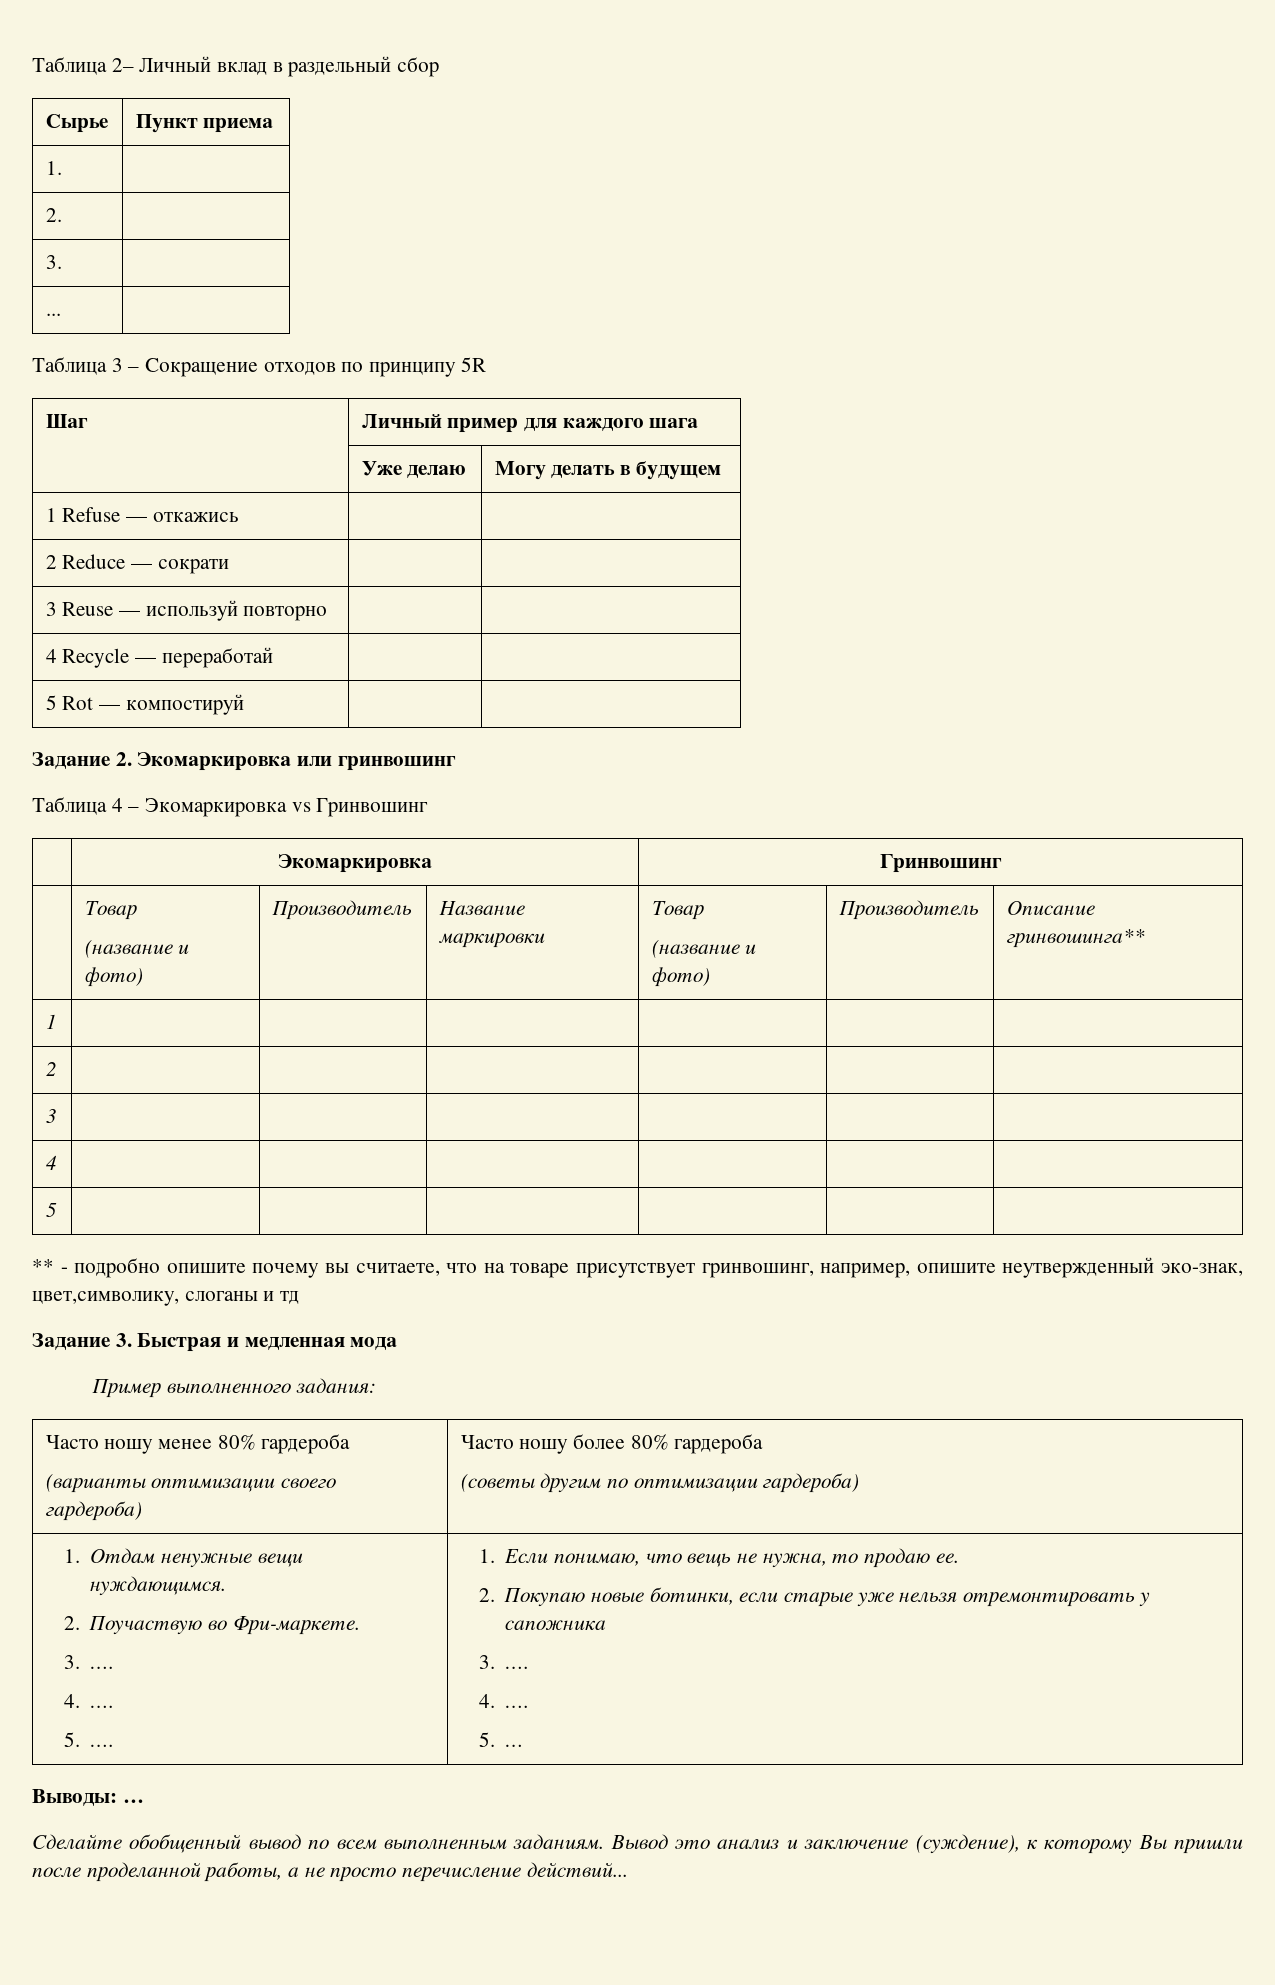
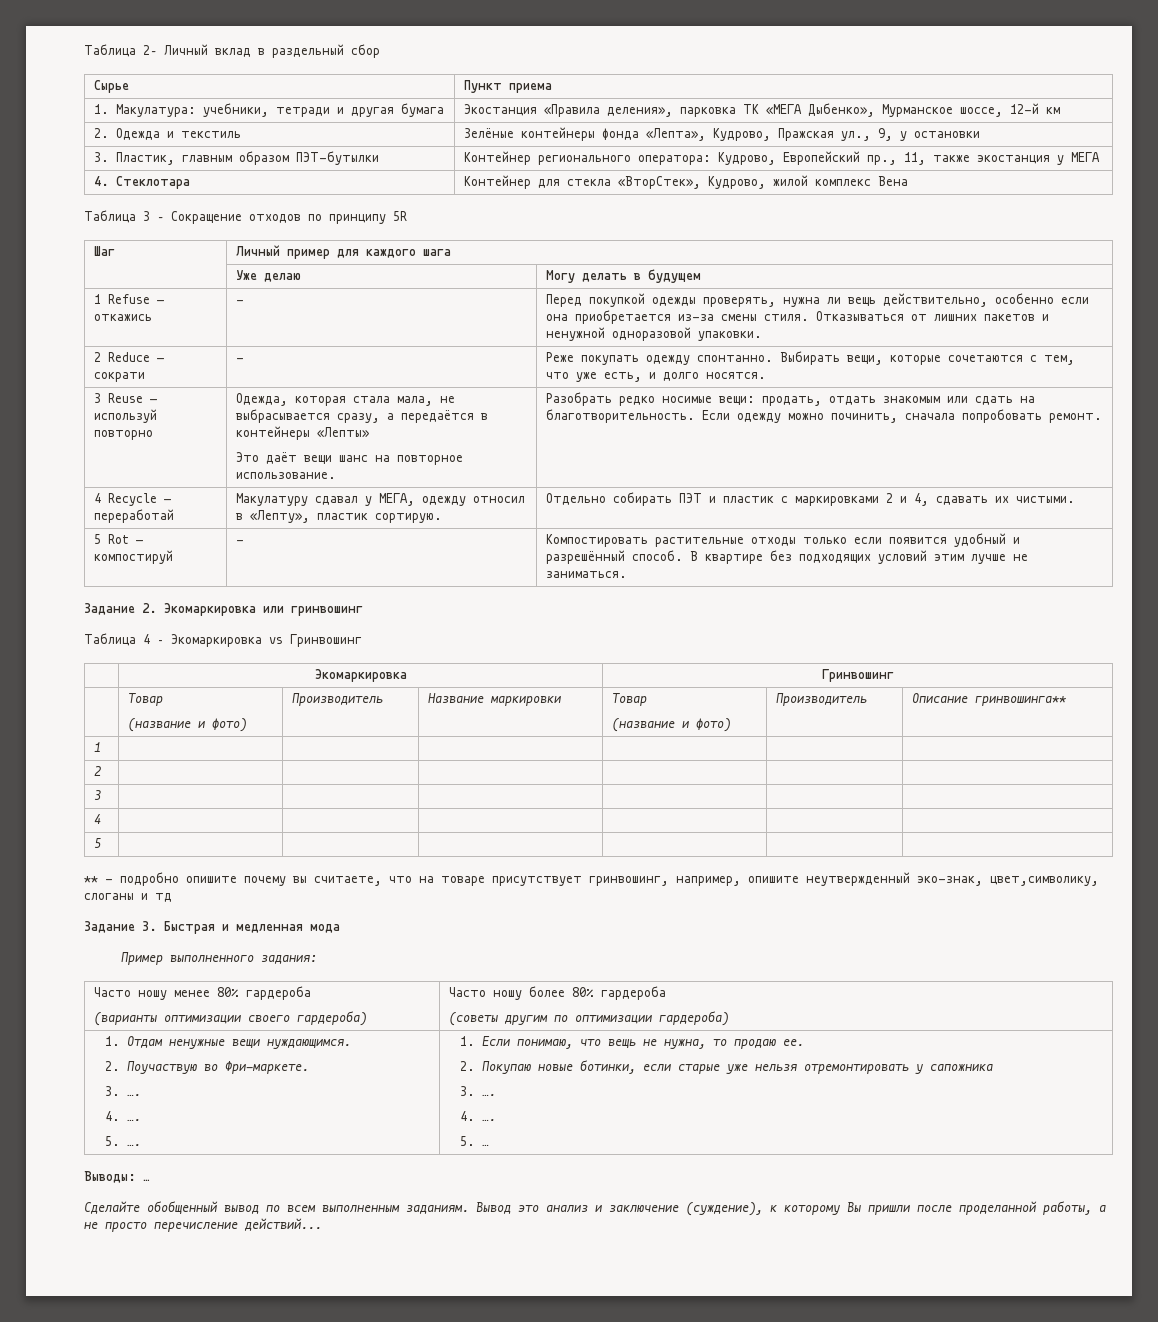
[45,208,62,222] [45,255,62,269] [45,313,61,316] | // 2. | // 3. | // ... | -> [116,103,445,117] [464,103,1061,117] [94,128,242,140] [464,127,981,141] [94,151,380,165] [464,151,1101,165] [94,176,191,189] [464,175,909,189] Макулатура: учебники, тетради и другая бумага | Экостанция «Правила деления», парковка ТК «МЕГА Дыбенко», Мурманское шоссе, 12-й км // 2. Одежда и текстиль | Зелёные контейнеры фонда «Лепта», Кудрово, Пражская ул., 9, у остановки // 3. Пластик, главным образом ПЭТ-бутылки | Контейнер регионального оператора: Кудрово, Европейский пр., 11, также экостанция у МЕГА // 4. Стеклотара | Контейнер для стекла «ВторСтек», Кудрово, жилой комплекс Вена
[45,554,229,574] | // 2 Reduce — сократи | | -> [236,300,245,304] [546,293,1090,307] [546,310,1050,324] [546,327,763,341] [94,352,165,362] [94,372,146,382] [236,358,245,362] [546,351,1076,365] [546,372,767,382] - | Перед покупкой одежды проверять, нужна ли вещь действительно, особенно если она приобретается из-за смены стиля. Отказываться от лишних пакетов и ненужной одноразовой упаковки. // 2 Reduce — сократи | - | Реже покупать одежду спонтанно. Выбирать вещи, которые сочетаются с тем, что уже есть, и долго носятся.
[45,647,273,668] [45,694,244,715] | // 4 Recycle — переработай | | // 5 Rot — компостируй | | -> [236,393,456,406] [236,409,489,423] [236,426,370,440] [236,452,464,465] [236,472,337,480] [546,392,1036,406] [546,409,1103,423] [94,493,172,506] [94,509,175,523] [236,493,526,506] [236,510,443,523] [546,492,1076,506] [94,534,144,544] [94,550,174,564] [236,540,245,544] [546,533,1021,547] [546,550,1029,564] [546,571,628,578] Одежда, которая стала мала, не выбрасывается сразу, а передаётся в контейнеры «Лепты» // Это даёт вещи шанс на повторное использование. | Разобрать редко носимые вещи: продать, отдать знакомым или сдать на благотворительность. Если одежду можно починить, сначала попробовать ремонт. // 4 Recycle — переработай | Макулатуру сдавал у МЕГА, одежду относил в «Лепту», пластик сортирую. | Отдельно собирать ПЭТ и пластик с маркировками 2 и 4, сдавать их чистыми. // 5 Rot — компостируй | - | Компостировать растительные отходы только если появится удобный и разрешённый способ. В квартире без подходящих условий этим лучше не заниматься.

